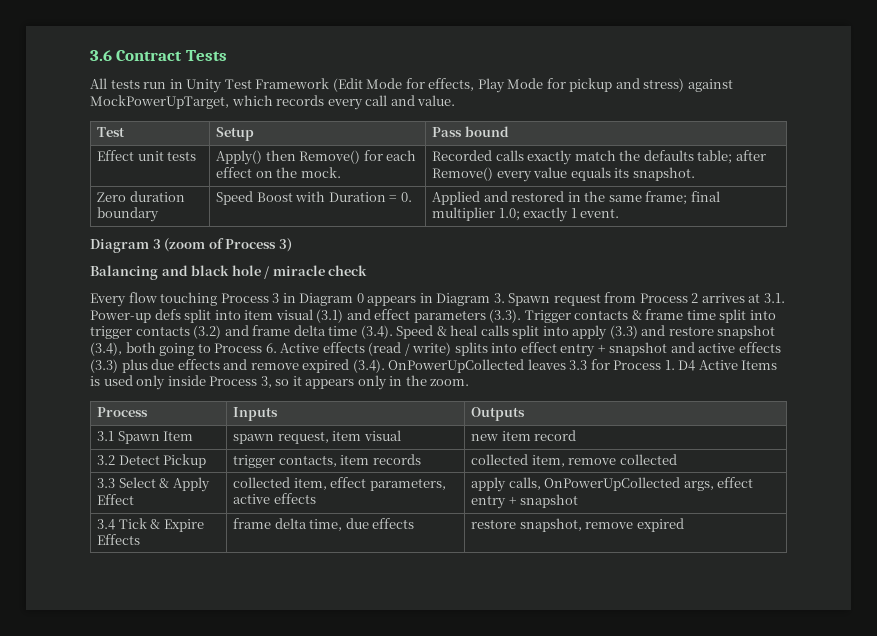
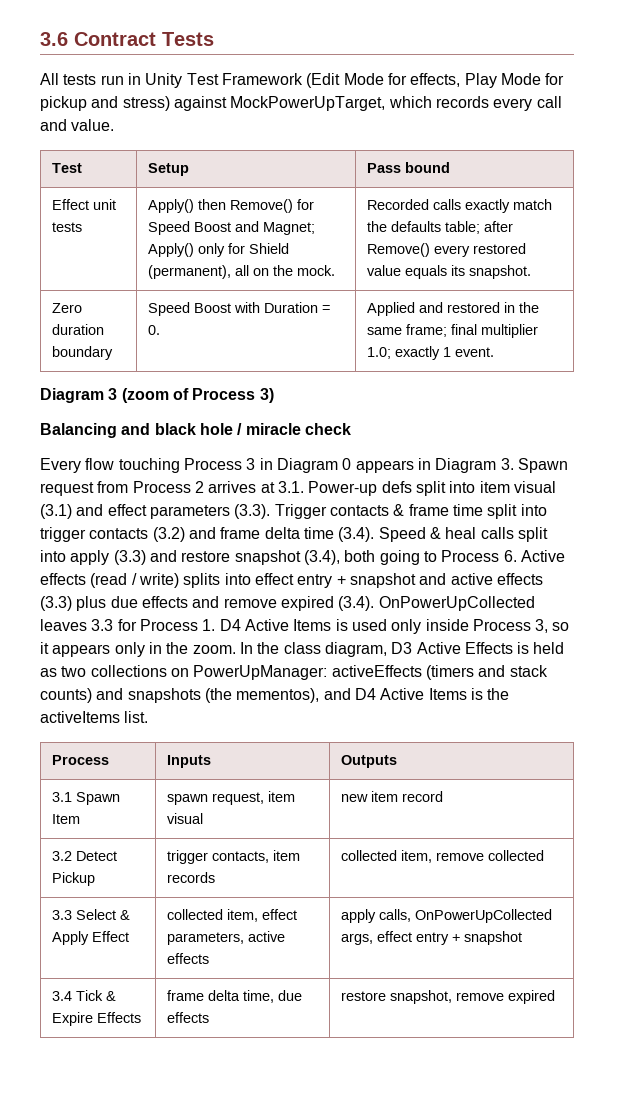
[386,150,417,161] [215,167,252,178] each effect -> [147,221,315,235] [147,243,289,257] [147,265,249,279] Speed Boost and Magnet; Apply() only for Shield (permanent), all
(532, 176) none -> [472,243,526,254] restored
(470, 382) none -> [239,642,565,657] [40,665,548,680] [40,688,510,703] [40,711,149,723] In the class diagram, D3 Active Effects is held as two collections on PowerUpManager: activeEffects (timers and stack counts) and snapshots (the mementos), and D4 Active Items is the activeItems list.

